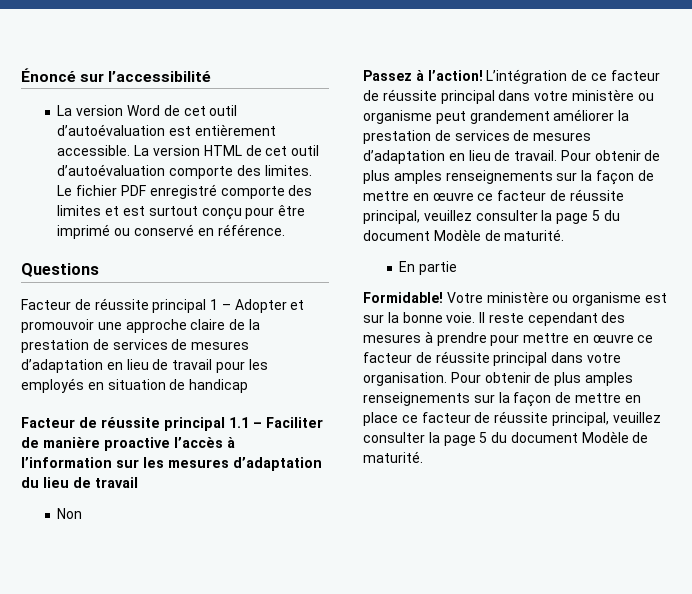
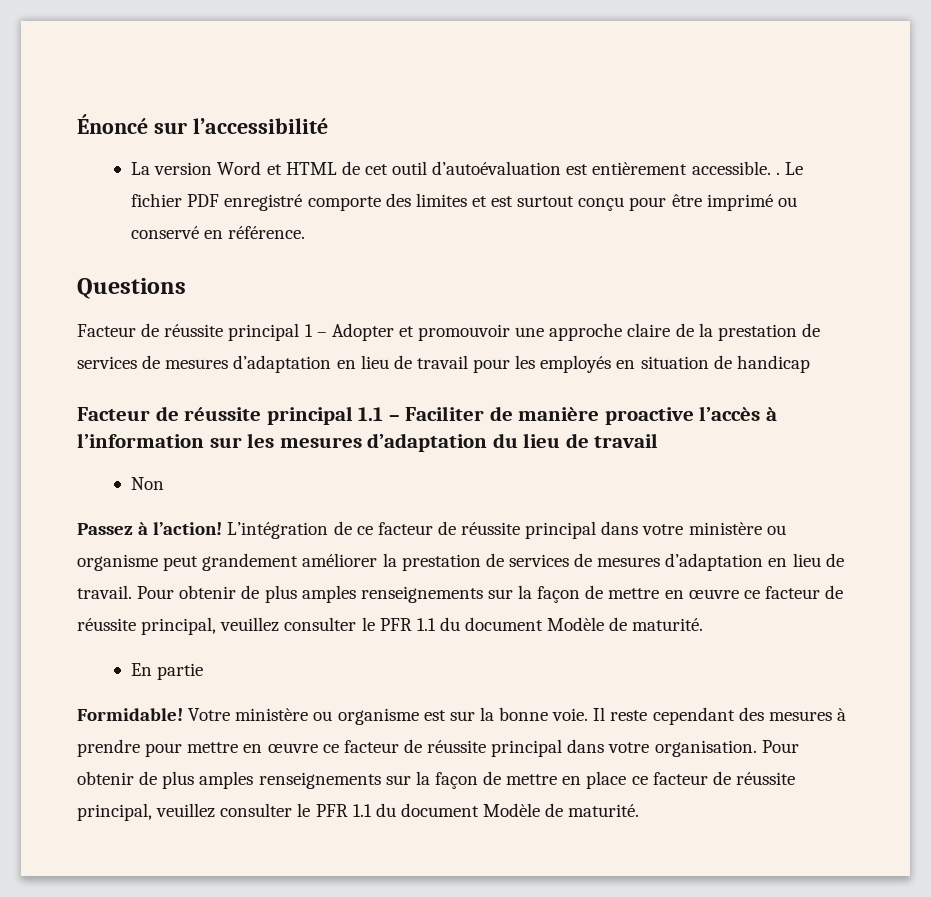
(161, 110) none -> [266,162,337,175] et HTML
[134,145,320,156] [57,164,312,179] La version HTML de cet outil d’autoévaluation comporte des limites. -> [775,172,780,175] .
[541,210,600,224] la page 5 -> [361,617,436,631] le PFR 1.1
[428,432,488,446] la page 5 -> [297,803,372,817] le PFR 1.1

